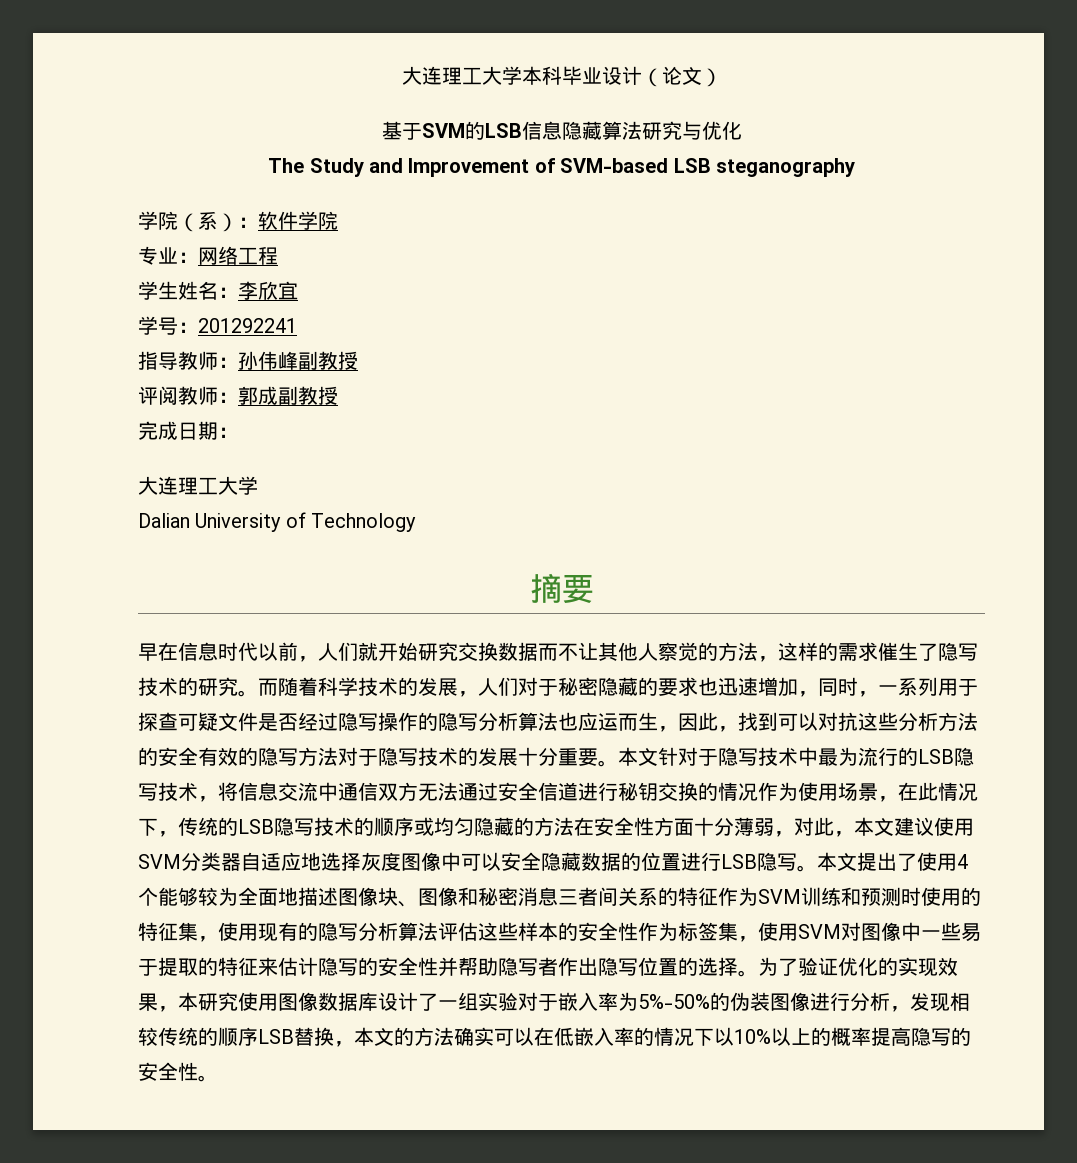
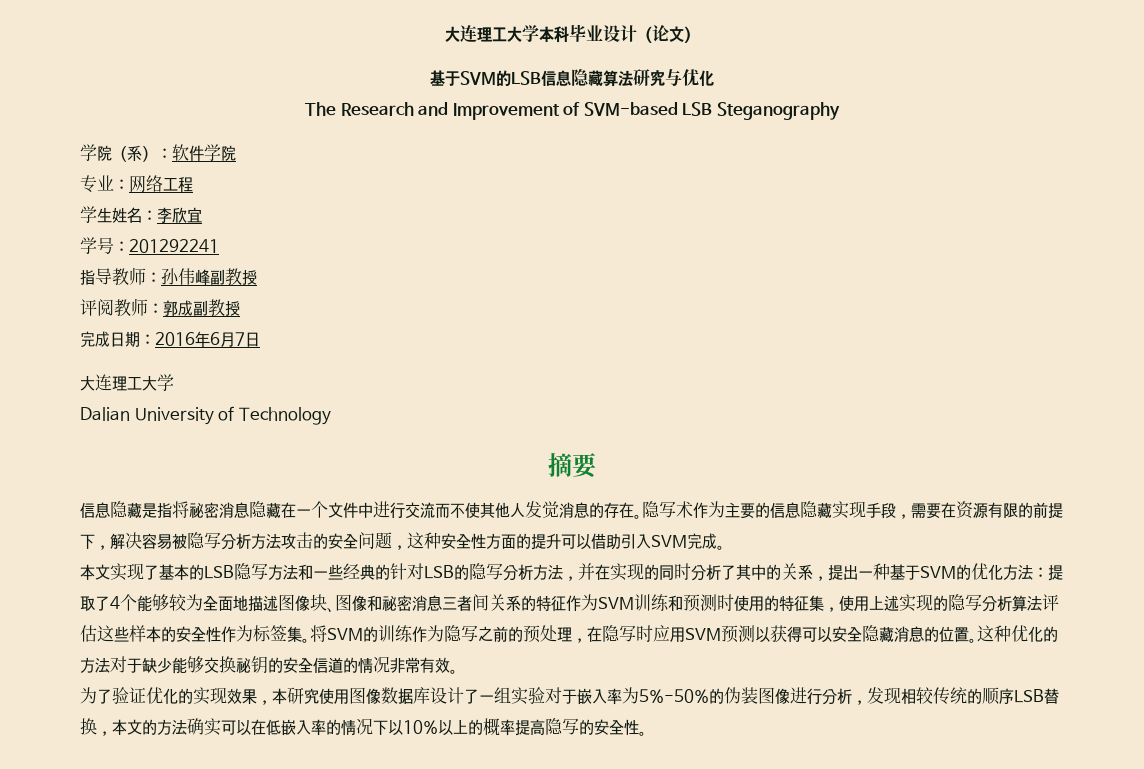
[309,158,364,177] Study -> [340,102,414,116] Research
[715,158,855,177] steganography -> [717,102,841,120] Steganography
(238, 432) none -> [155,331,260,348] 2016年6月7日
[138,642,978,662] [138,677,978,697] [138,712,978,732] [138,747,974,767] [138,782,978,802] [138,817,974,837] [138,852,957,872] 早在信息时代以前，人们就开始研究交换数据而不让其他人察觉的方法，这样的需求催生了隐写技术的研究。而随着科学技术的发展，人们对于秘密隐藏的要求也迅速增加，同时，一系列用于探查可疑文件是否经过隐写操作的隐写分析算法也应运而生，因此，找到可以对抗这些分析方法的安全有效的隐写方法对于隐写技术的发展十分重要。本文针对于隐写技术中最为流行的LSB隐写技术，将信息交流中通信双方无法通过安全信道进行秘钥交换的情况作为使用场景，在此情况下，传统的LSB隐写技术的顺序或均匀隐藏的方法在安全性方面十分薄弱，对此，本文建议使用SVM分类器自适应地选择灰度图像中可以安全隐藏数据的位置进行LSB隐写。本文提出了使用 -> [80,501,1063,519] [80,532,725,550] [80,563,1063,581] [80,596,110,611] 信息隐藏是指将秘密消息隐藏在一个文件中进行交流而不使其他人发觉消息的存在。隐写术作为主要的信息隐藏实现手段，需要在资源有限的前提下，解决容易被隐写分析方法攻击的安全问题，这种安全性方面的提升可以借助引入SVM完成。 // 本文实现了基本的LSB隐写方法和一些经典的针对LSB的隐写分析方法，并在实现的同时分析了其中的关系，提出一种基于SVM的优化方法：提取了
[258,922,298,942] 现有 -> [869,594,933,612] 上述实现
[738,922,981,942] [138,957,758,977] ，使用SVM对图像中一些易于提取的特征来估计隐写的安全性并帮助隐写者作出隐写位置的选择。 -> [302,625,1058,643] [80,656,458,674] 。将SVM的训练作为隐写之前的预处理，在隐写时应用SVM预测以获得可以安全隐藏消息的位置。这种优化的方法对于缺少能够交换秘钥的安全信道的情况非常有效。 //

